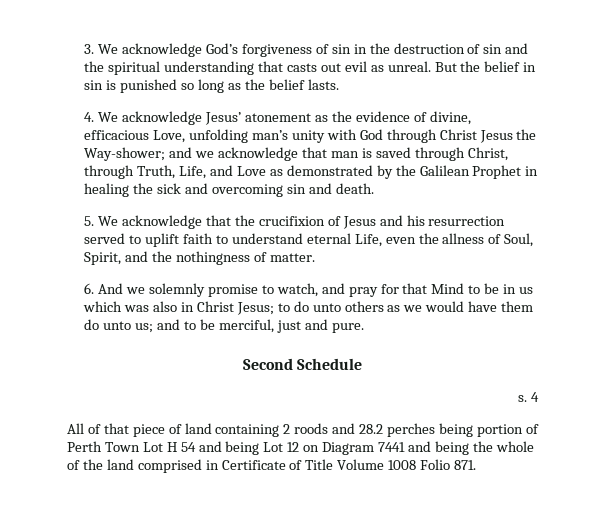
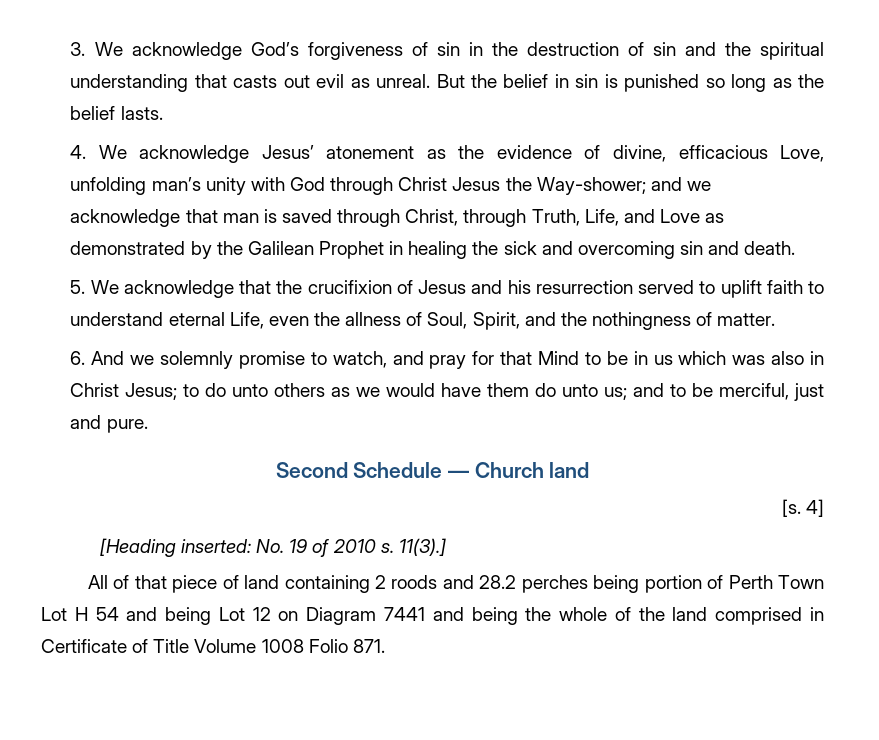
[518,392,539,402] // s. 4 -> [448,462,590,478] [781,499,824,517] [99,538,446,557] — Church land // [s. 4] // [Heading inserted: No. 19 of 2010 s. 11(3).]

